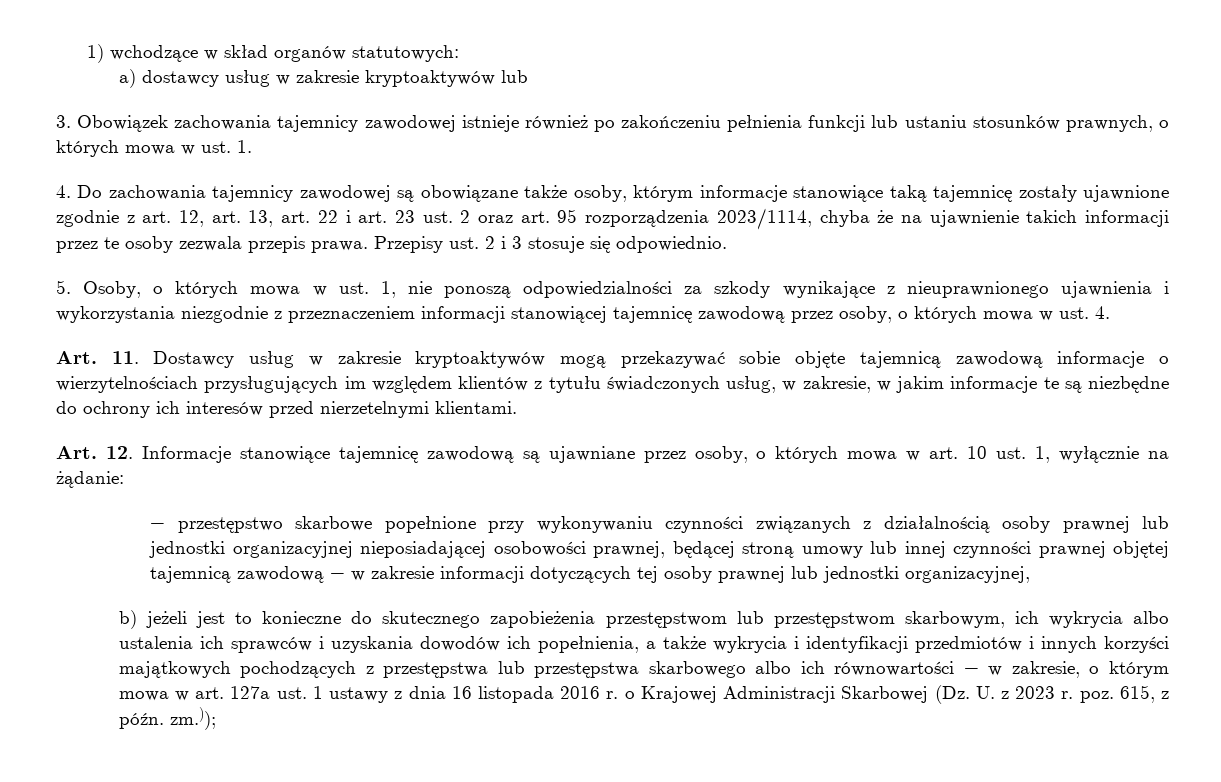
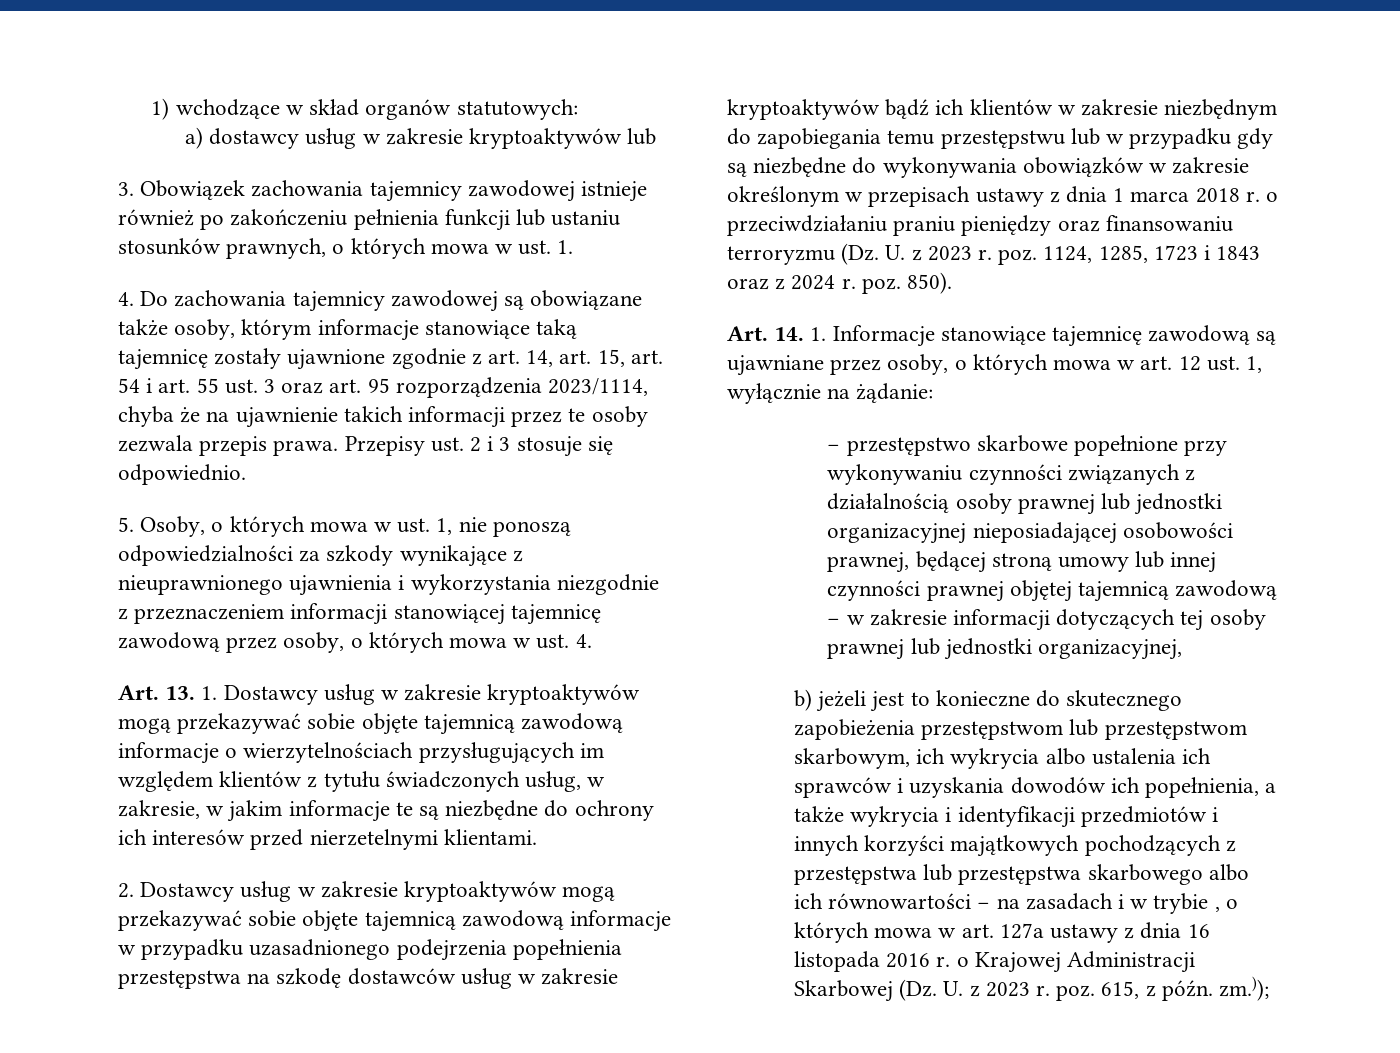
[179,210,471,227] 12, art. 13, art. 22 i art. 23 ust. 2 -> [526,349,663,367] [118,378,276,394] 14, art. 15, art. 54 i art. 55 ust. 3
[111,351,139,364] 11. -> [165,686,218,700] 13. 1.
[56,446,133,459] // Art. 12. -> [118,881,616,902] [118,910,672,932] [118,939,622,961] [118,968,619,989] [727,99,1278,120] [727,128,1274,149] [727,157,1250,178] [727,186,1279,207] [727,215,1233,236] [727,243,1261,265] [727,272,953,294] [727,326,827,341] // 2. Dostawcy usług w zakresie kryptoaktywów mogą przekazywać sobie objęte tajemnicą zawodową informacje w przypadku uzasadnionego podejrzenia popełnienia przestępstwa na szkodę dostawców usług w zakresie kryptoaktywów bądź ich klientów w zakresie niezbędnym do zapobiegania temu przestępstwu lub w przypadku gdy są niezbędne do wykonywania obowiązków w zakresie określonym w przepisach ustawy z dnia 1 marca 2018 r. o przeciwdziałaniu praniu pieniędzy oraz finansowaniu terroryzmu (Dz. U. z 2023 r. poz. 1124, 1285, 1723 i 1843 oraz z 2024 r. poz. 850). // Art. 14. 1.
[967,446,988,459] 10 -> [1178,356,1201,371] 12
[988,661,1170,678] w zakresie, o którym -> [996,893,1238,914] [793,922,869,943] na zasadach i w trybie , o których
[276,686,323,699] ust. 1 -> (1044, 931) none

